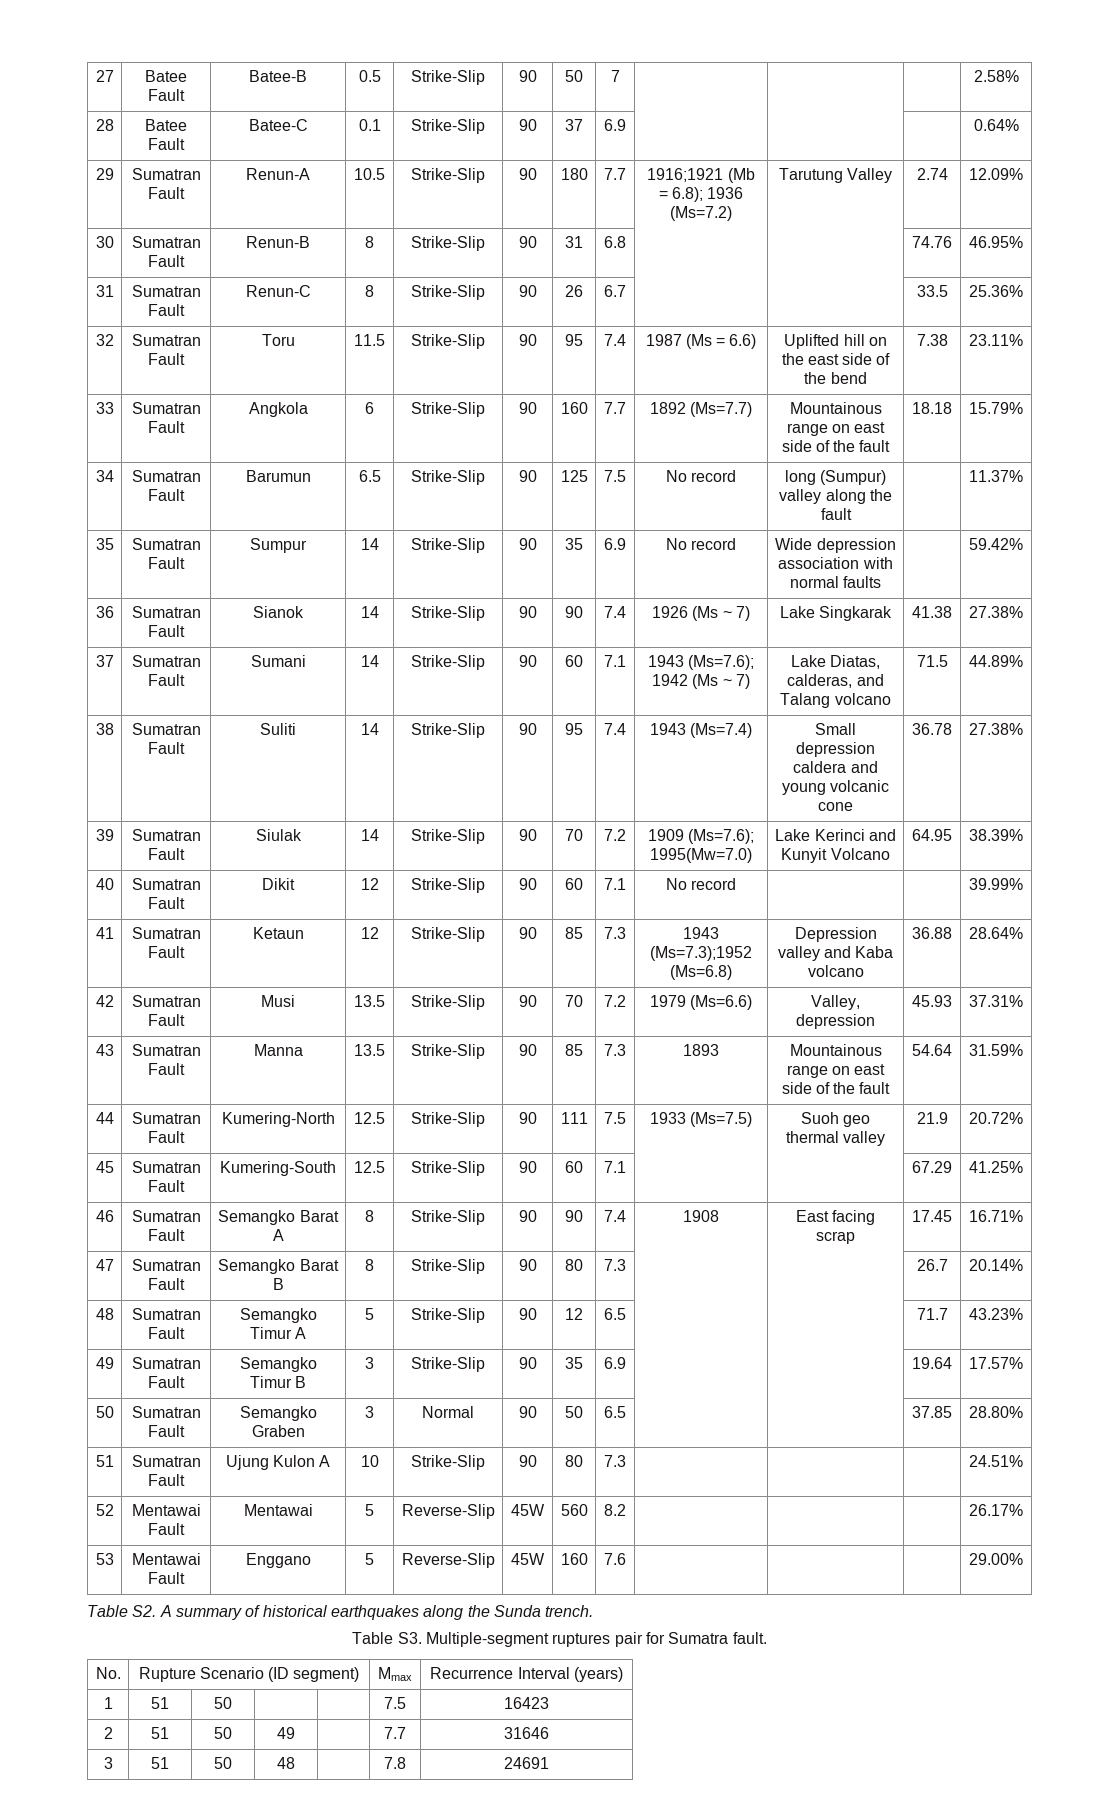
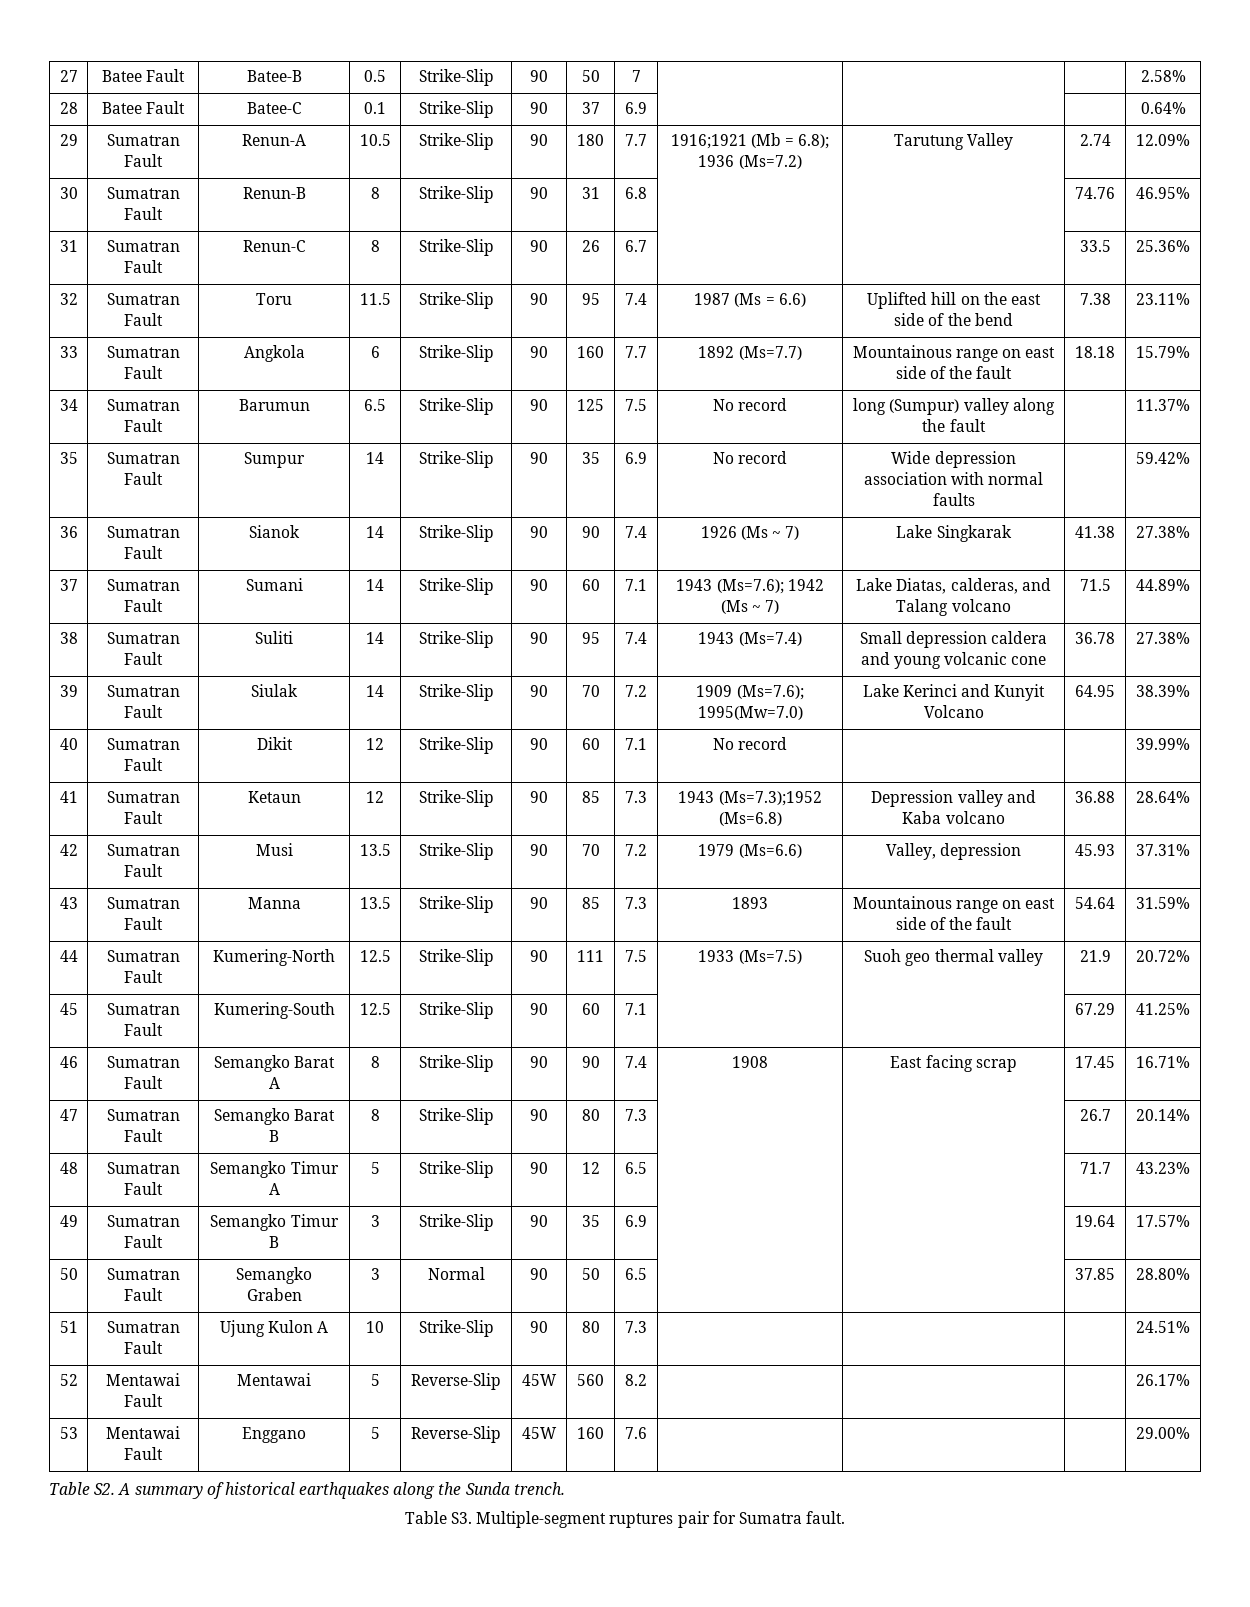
[95,1667,121,1679] [138,1667,360,1682] [378,1667,412,1681] [430,1667,623,1682] [103,1697,113,1709] [151,1697,169,1709] [214,1697,232,1709] [384,1697,406,1709] [504,1697,549,1709] [103,1727,113,1739] [151,1727,169,1739] [214,1727,232,1739] [277,1727,295,1739] [384,1727,406,1739] [504,1727,549,1739] [103,1757,113,1769] [151,1757,169,1769] [214,1757,232,1769] [277,1757,295,1769] [384,1757,406,1769] [504,1757,549,1769] // No. | Rupture Scenario (ID segment) | Mmax | Recurrence Interval (years) // 1 | 51 | 50 | | | 7.5 | 16423 // 2 | 51 | 50 | 49 | | 7.7 | 31646 // 3 | 51 | 50 | 48 | | 7.8 | 24691 -> (846, 1517) none

